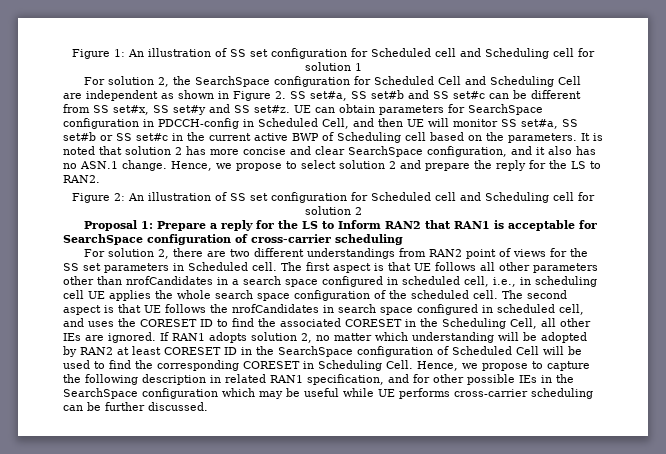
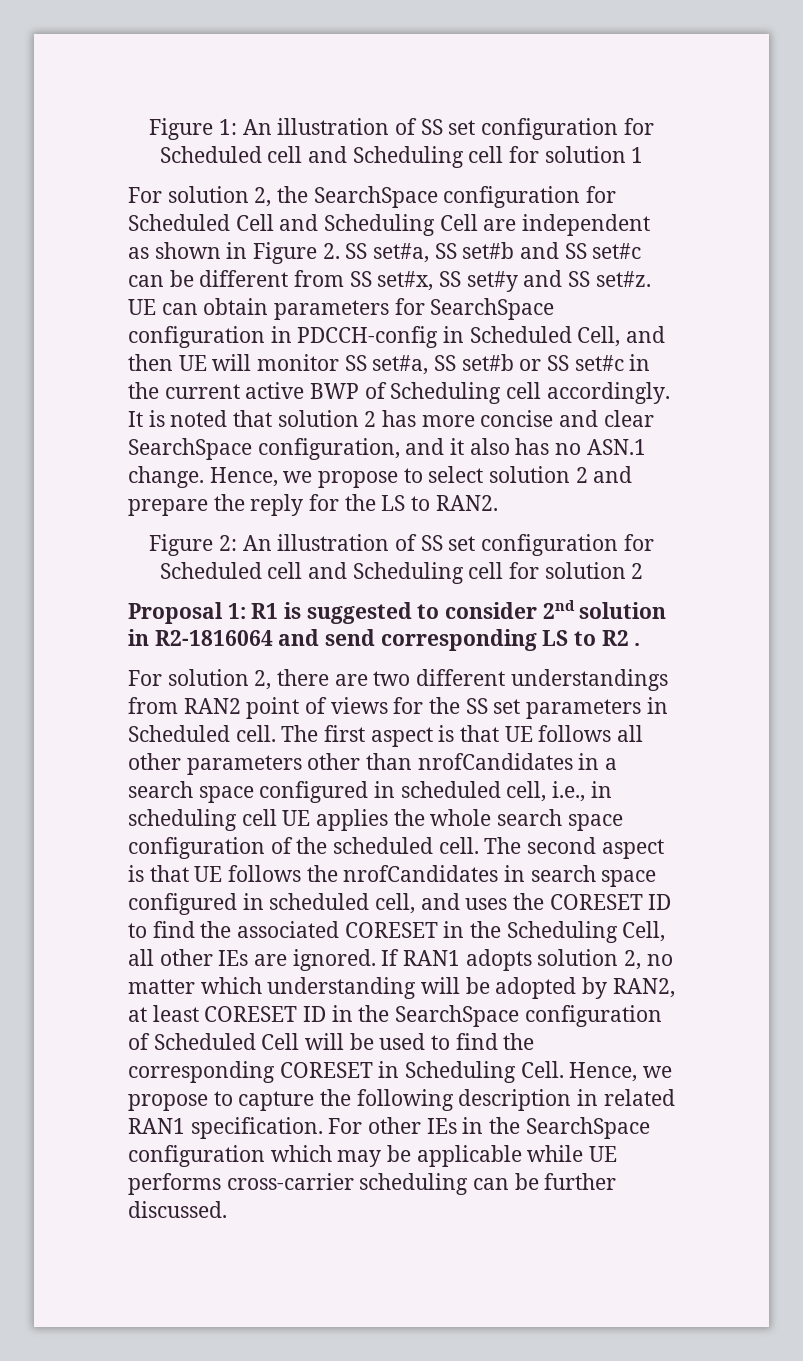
[430,132,577,143] based on the parameters. -> [546,382,670,404] accordingly.
[156,220,597,231] [63,234,403,245] Prepare a reply for the LS to Inform RAN2 that RAN1 is acceptable for SearchSpace configuration of cross-carrier scheduling -> [251,600,667,624] [128,629,641,651] R1 is suggested to consider 2nd solution in R2-1816064 and send corresponding LS to R2 .
[80,347,113,355] RAN2 -> [612,978,675,998] RAN2,
[307,374,515,385] specification, and for other possible -> [190,1117,422,1139] specification. For other
[304,388,339,397] useful -> [416,1145,522,1167] applicable

